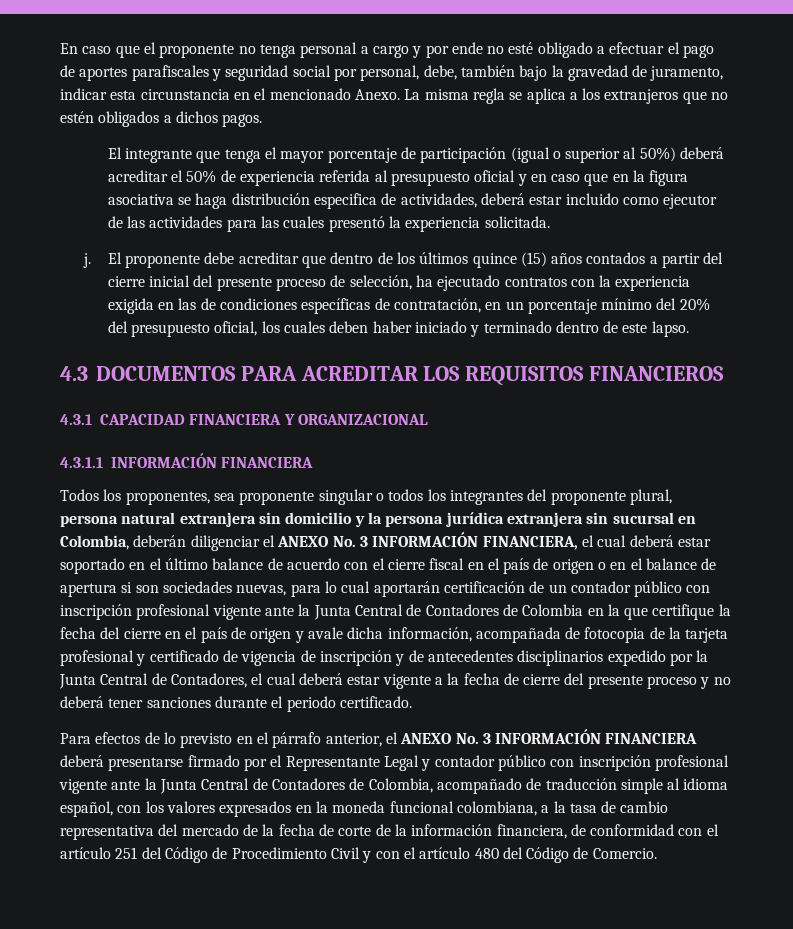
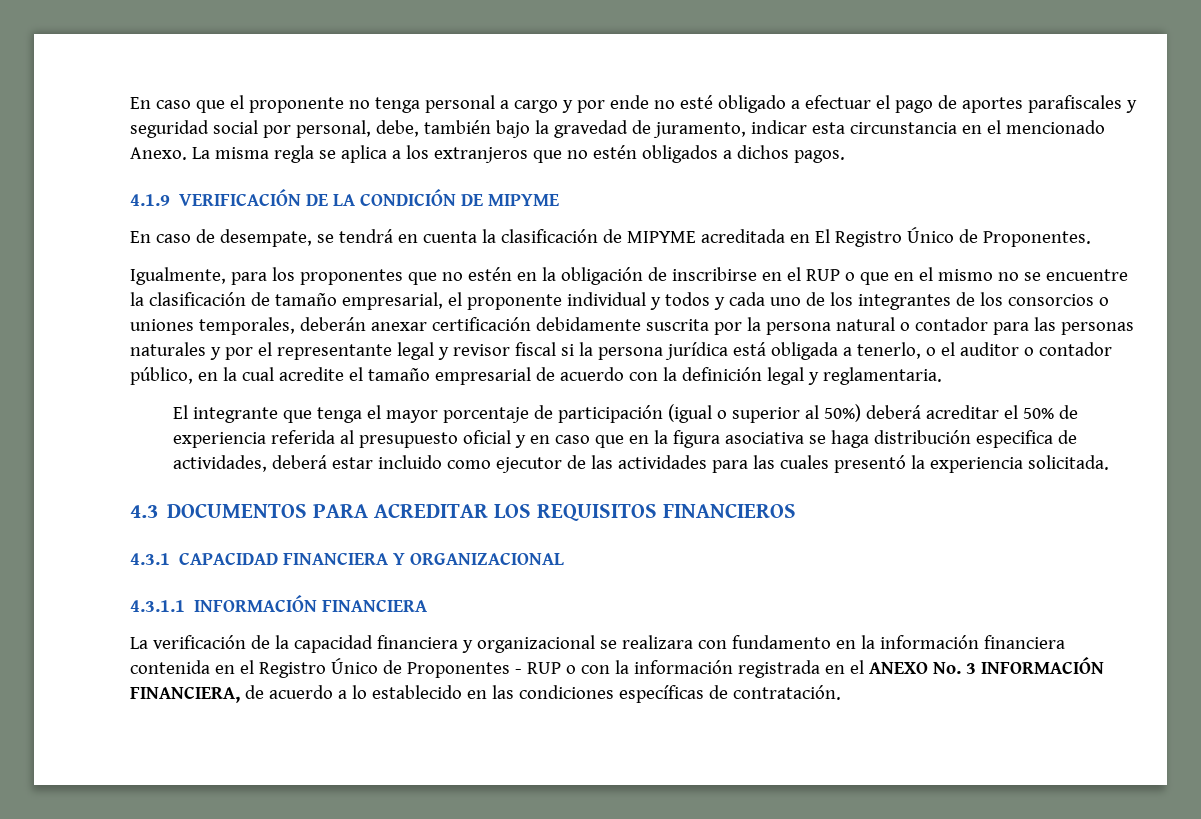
(263, 120) none -> [130,189,560,206] [130,227,1091,247] [130,267,1128,285] [130,292,1109,310] [130,317,1134,335] [130,342,1112,360] [130,367,942,385] // 4.1.9 VERIFICACIÓN DE LA CONDICIÓN DE MIPYME // En caso de desempate, se tendrá en cuenta la clasificación de MIPYME acreditada en El Registro Único de Proponentes. // Igualmente, para los proponentes que no estén en la obligación de inscribirse en el RUP o que en el mismo no se encuentre la clasificación de tamaño empresarial, el proponente individual y todos y cada uno de los integrantes de los consorcios o uniones temporales, deberán anexar certificación debidamente suscrita por la persona natural o contador para las personas naturales y por el representante legal y revisor fiscal si la persona jurídica está obligada a tenerlo, o el auditor o contador público, en la cual acredite el tamaño empresarial de acuerdo con la definición legal y reglamentaria.
[82,252,724,268] [107,275,691,291] [107,298,710,314] [107,321,689,337] // j. El proponente debe acreditar que dentro de los últimos quince (15) años contados a partir del cierre inicial del presente proceso de selección, ha ejecutado contratos con la experiencia exigida en las de condiciones específicas de contratación, en un porcentaje mínimo del 20% del presupuesto oficial, los cuales deben haber iniciado y terminado dentro de este lapso. -> (1109, 462) none
[60,489,672,505] [60,512,696,527] [60,535,260,551] Todos los proponentes, sea proponente singular o todos los integrantes del proponente plural, persona natural extranjera sin domicilio y la persona jurídica extranjera sin sucursal en Colombia, deberán diligenciar -> [130,635,1065,653] [130,658,845,678] La verificación de la capacidad financiera y organizacional se realizara con fundamento en la información financiera contenida en el Registro Único de Proponentes - RUP o con la información registrada en
[581,535,711,547] [60,558,717,574] [60,581,711,597] [60,604,731,620] [60,627,729,643] [60,650,709,666] [59,673,731,689] [60,696,412,712] [60,729,698,748] [60,755,729,771] [59,778,729,794] [60,801,669,817] [60,824,719,840] [60,847,657,863] el cual deberá estar soportado en el último balance de acuerdo con el cierre fiscal en el país de origen o en el balance de apertura si son sociedades nuevas, para lo cual aportarán certificación de un contador público con inscripción profesional vigente ante la Junta Central de Contadores de Colombia en la que certifique la fecha del cierre en el país de origen y avale dicha información, acompañada de fotocopia de la tarjeta profesional y certificado de vigencia de inscripción y de antecedentes disciplinarios expedido por la Junta Central de Contadores, el cual deberá estar vigente a la fecha de cierre del presente proceso y no deberá tener sanciones durante el periodo certificado. // Para efectos de lo previsto en el párrafo anterior, el ANEXO No. 3 INFORMACIÓN FINANCIERA deberá presentarse firmado por el Representante Legal y contador público con inscripción profesional vigente ante la Junta Central de Contadores de Colombia, acompañado de traducción simple al idioma español, con los valores expresados en la moneda funcional colombiana, a la tasa de cambio representativa del mercado de la fecha de corte de la información financiera, de conformidad con el artículo 251 del Código de Procedimiento Civil y con el artículo 480 del Código de Comercio. -> [244,685,841,703] de acuerdo a lo establecido en las condiciones específicas de contratación.

